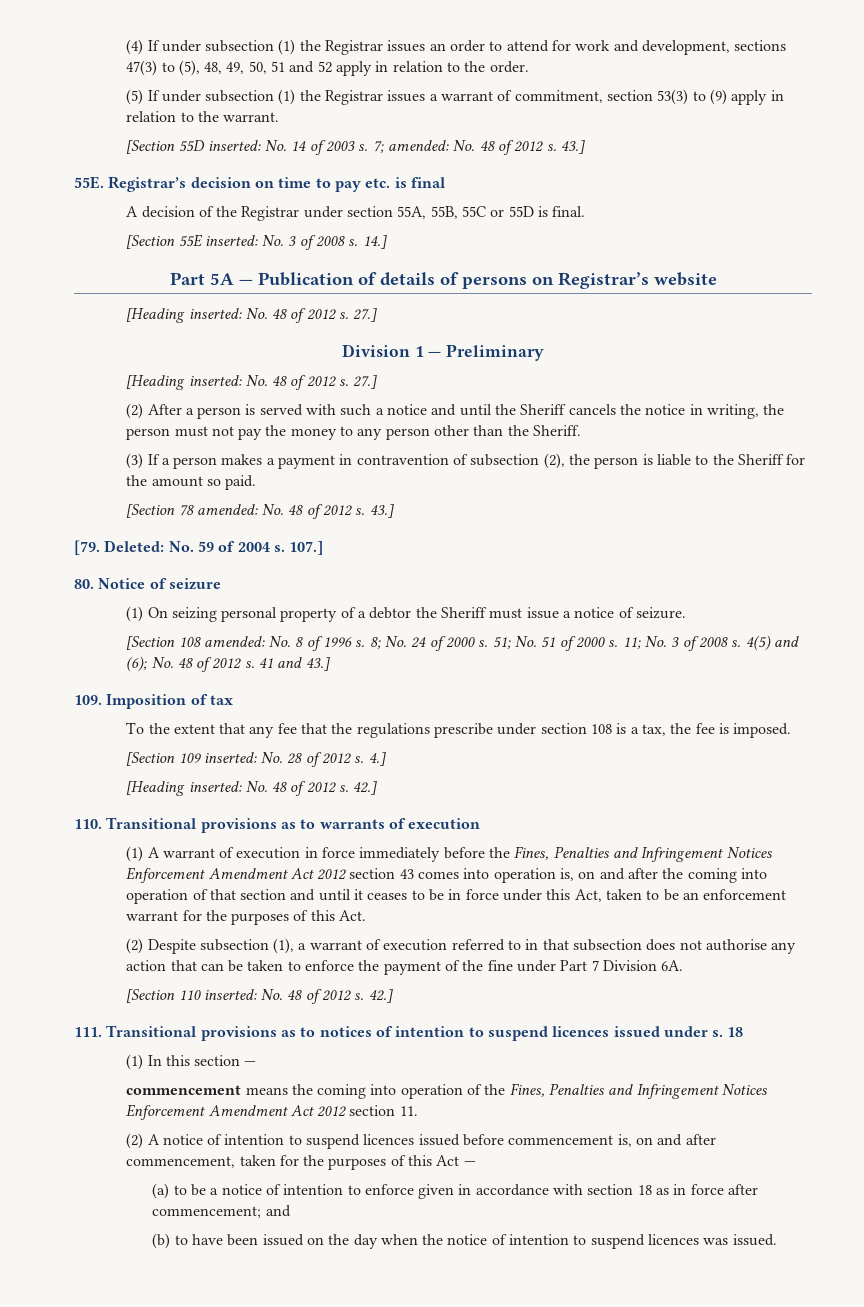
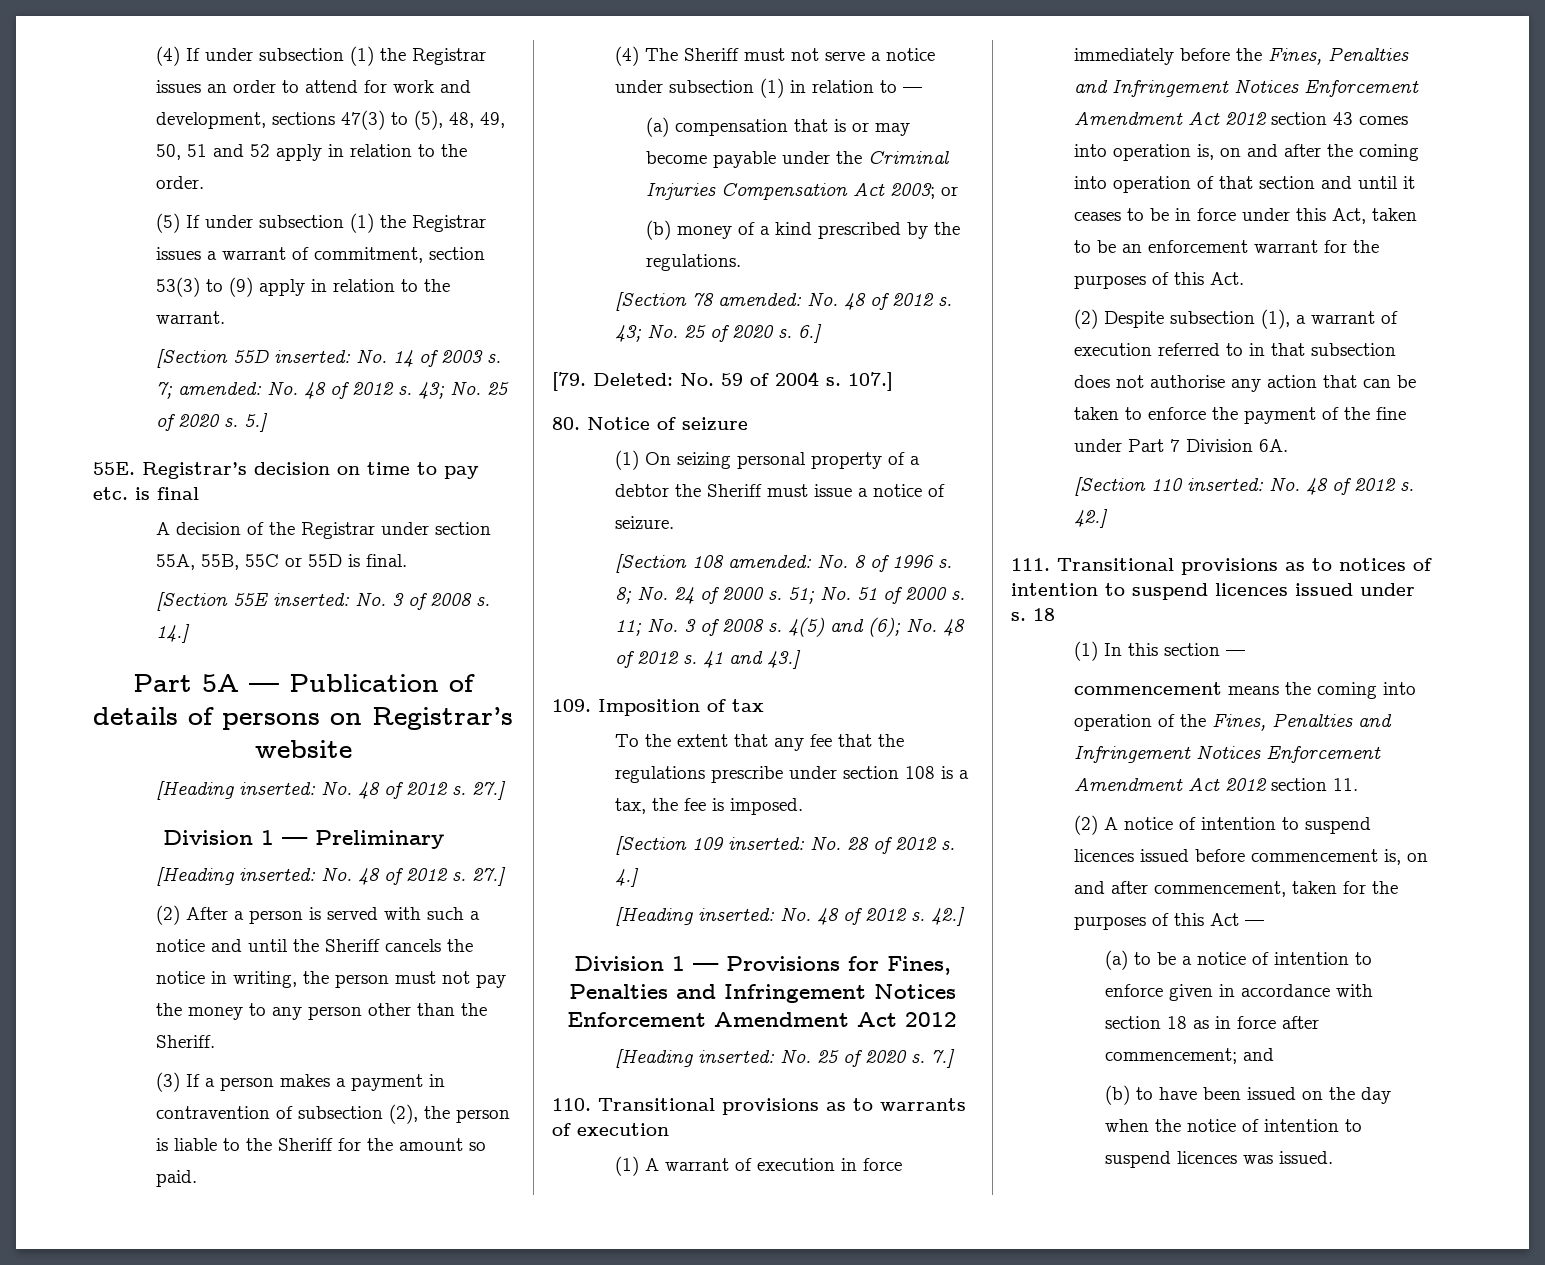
[560,140,585,154] 43.] -> [417,381,509,399] [155,413,268,432] 43; No. 25 of 2020 s. 5.]
(257, 482) none -> [614,46,935,66] [614,78,922,98] [646,117,911,137] [646,151,950,168] [646,183,959,200] [646,220,961,240] [646,254,742,271] // (4) The Sheriff must not serve a notice under subsection (1) in relation to — // (a) compensation that is or may become payable under the Criminal Injuries Compensation Act 2003; or // (b) money of a kind prescribed by the regulations.
[369,504,394,518] 43.] -> [614,324,822,343] 43; No. 25 of 2020 s. 6.]
(378, 788) none -> [573,956,951,975] [568,984,956,1003] [567,1012,957,1027] [614,1049,955,1068] // Division 1 — Provisions for Fines, Penalties and Infringement Notices Enforcement Amendment Act 2012 // [Heading inserted: No. 25 of 2020 s. 7.]

